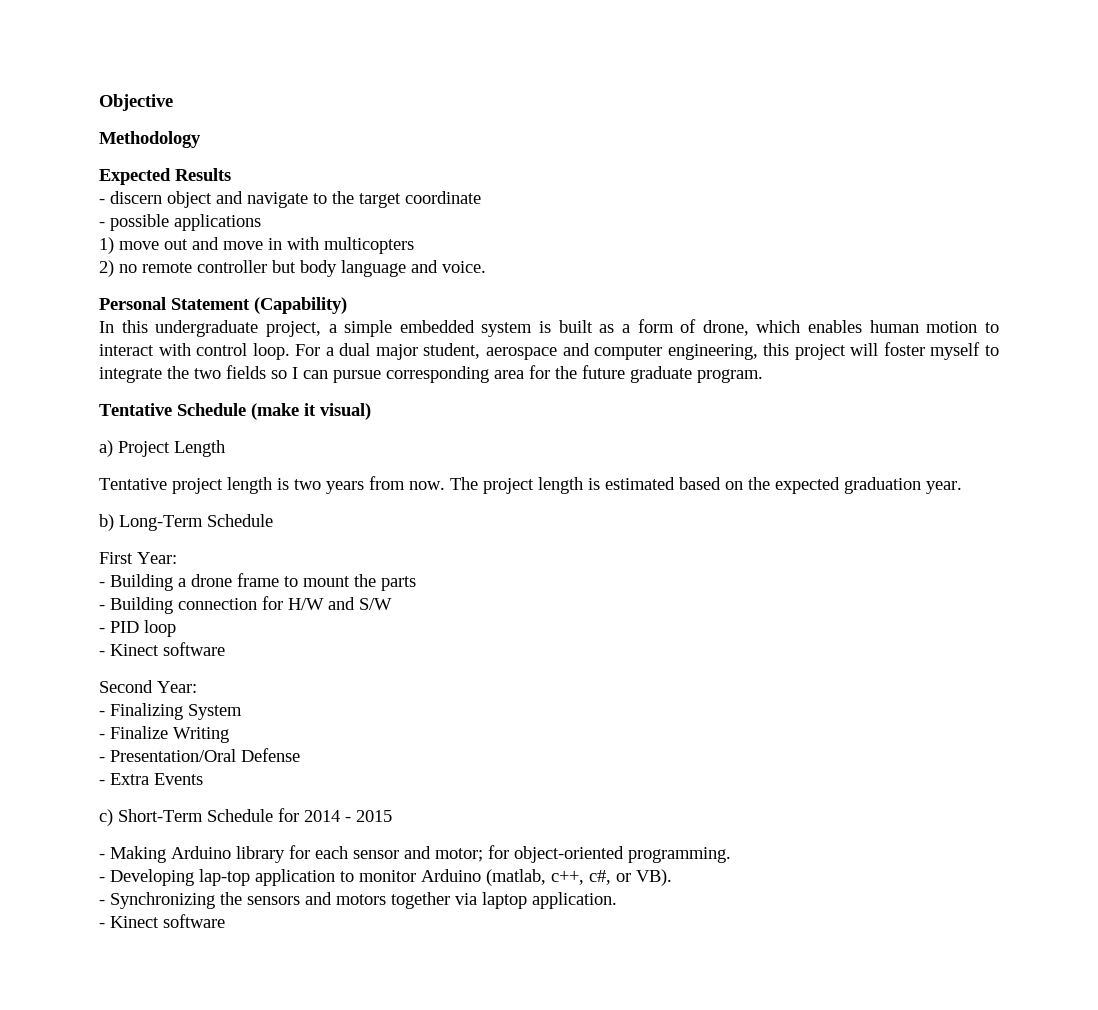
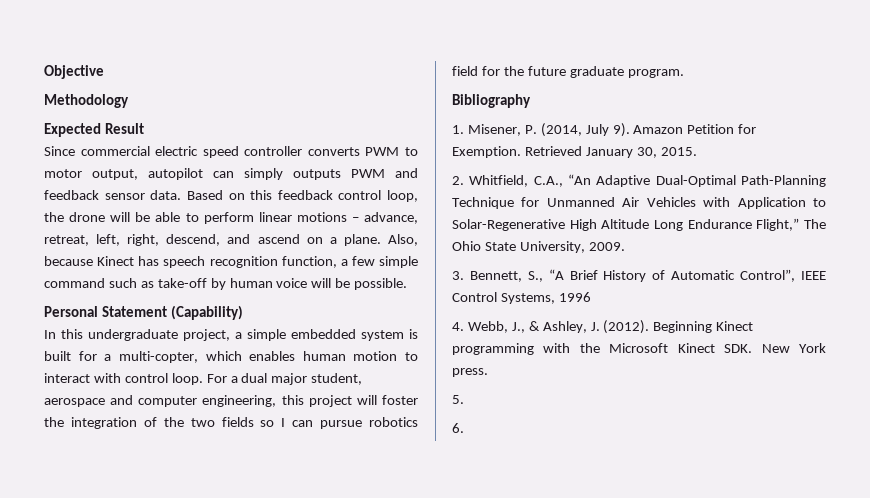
[175,168,231,181] [99,191,481,208] [99,214,261,231] [99,237,414,254] [99,260,486,277] Results // - discern object and navigate to the target coordinate // - possible applications // 1) move out and move in with multicopters // 2) no remote controller but body language and voice. -> [104,123,144,134] [44,146,418,158] [44,168,418,180] [44,190,418,202] [44,212,419,224] [44,234,418,246] [44,256,418,268] [44,278,408,290] Result // Since commercial electric speed controller converts PWM to motor output, autopilot can simply outputs PWM and feedback sensor data. Based on this feedback control loop, the drone will be able to perform linear motions – advance, retreat, left, right, descend, and ascend on a plane. Also, because Kinect has speech recognition function, a few simple command such as take-off by human voice will be possible.
[599,319,749,336] as a form of drone, -> [78,351,198,363] for a multi-copter,
[930,342,999,360] [99,367,162,383] myself to integrate -> [44,417,157,429] the integration of
[386,366,524,383] corresponding area -> [369,417,418,427] [452,66,478,76] robotics field
[99,403,371,420] [99,440,225,457] [99,476,962,494] [99,514,273,531] [99,552,177,564] [99,573,416,591] [99,596,392,614] [99,620,176,637] [99,642,225,656] [99,680,197,693] [99,703,242,720] [99,726,229,743] [99,748,300,762] [99,773,203,785] [99,808,392,826] [99,845,731,863] [99,869,672,886] [99,892,617,909] [99,914,225,928] Tentative Schedule (make it visual) // a) Project Length // Tentative project length is two years from now. The project length is estimated based on the expected graduation year. // b) Long-Term Schedule // First Year: // - Building a drone frame to mount the parts // - Building connection for H/W and S/W // - PID loop // - Kinect software // Second Year: // - Finalizing System // - Finalize Writing // - Presentation/Oral Defense // - Extra Events // c) Short-Term Schedule for 2014 - 2015 // - Making Arduino library for each sensor and motor; for object-oriented programming. // - Developing lap-top application to monitor Arduino (matlab, c++, c#, or VB). // - Synchronizing the sensors and motors together via laptop application. // - Kinect software -> [452,94,531,108] [452,123,757,137] [452,146,697,158] [452,174,826,187] [452,197,826,209] [452,218,826,231] [452,241,625,253] [452,269,826,282] [452,292,591,304] [452,320,754,334] [452,343,827,355] [452,368,488,377] [452,395,464,404] [452,423,464,433] Bibliography // 1. Misener, P. (2014, July 9). Amazon Petition for Exemption. Retrieved January 30, 2015. // 2. Whitfield, C.A., “An Adaptive Dual-Optimal Path-Planning Technique for Unmanned Air Vehicles with Application to Solar-Regenerative High Altitude Long Endurance Flight,” The Ohio State University, 2009. // 3. Bennett, S., “A Brief History of Automatic Control”, IEEE Control Systems, 1996 // 4. Webb, J., & Ashley, J. (2012). Beginning Kinect programming with the Microsoft Kinect SDK. New York press. // 5. // 6.

